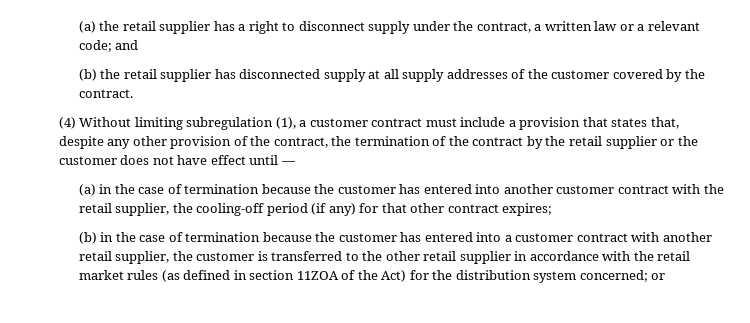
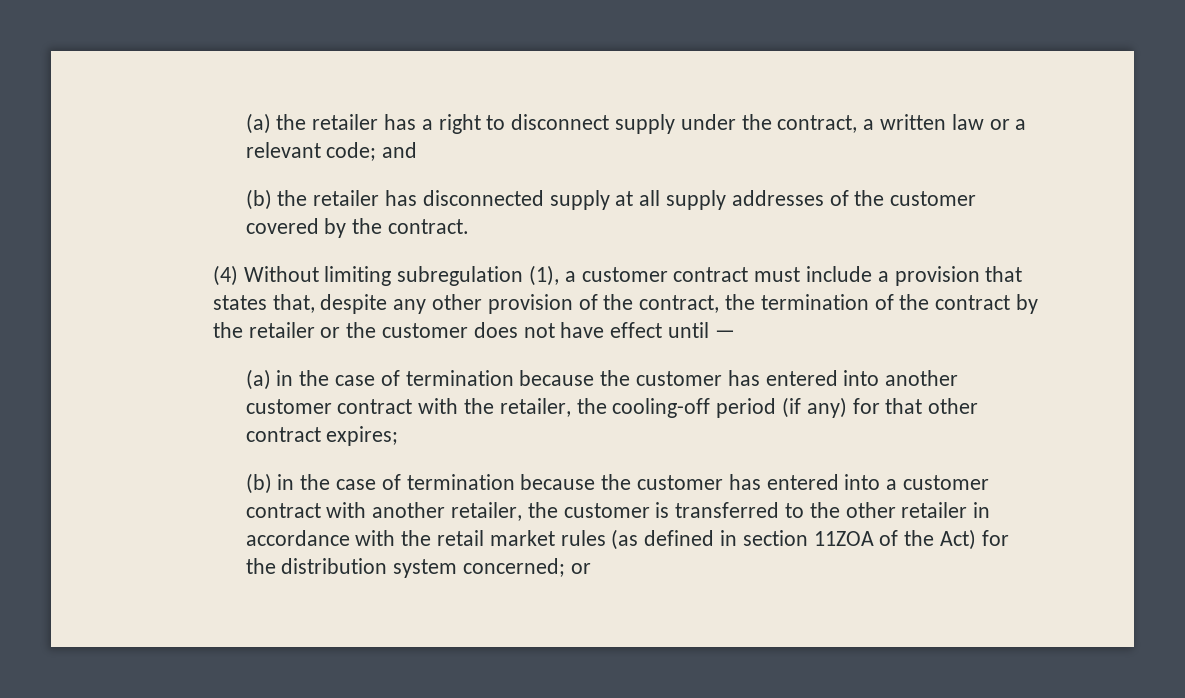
[122,21,211,34] retail supplier -> [312,114,379,130] retailer
[123,69,212,82] retail supplier -> [313,190,380,206] retailer
[568,136,657,149] retail supplier -> [248,322,315,338] retailer
[78,203,170,216] retail supplier, -> [499,398,571,417] retailer,
[78,251,170,264] retail supplier, -> [450,502,522,521] retailer,
[423,251,511,264] retail supplier -> [901,502,968,518] retailer

